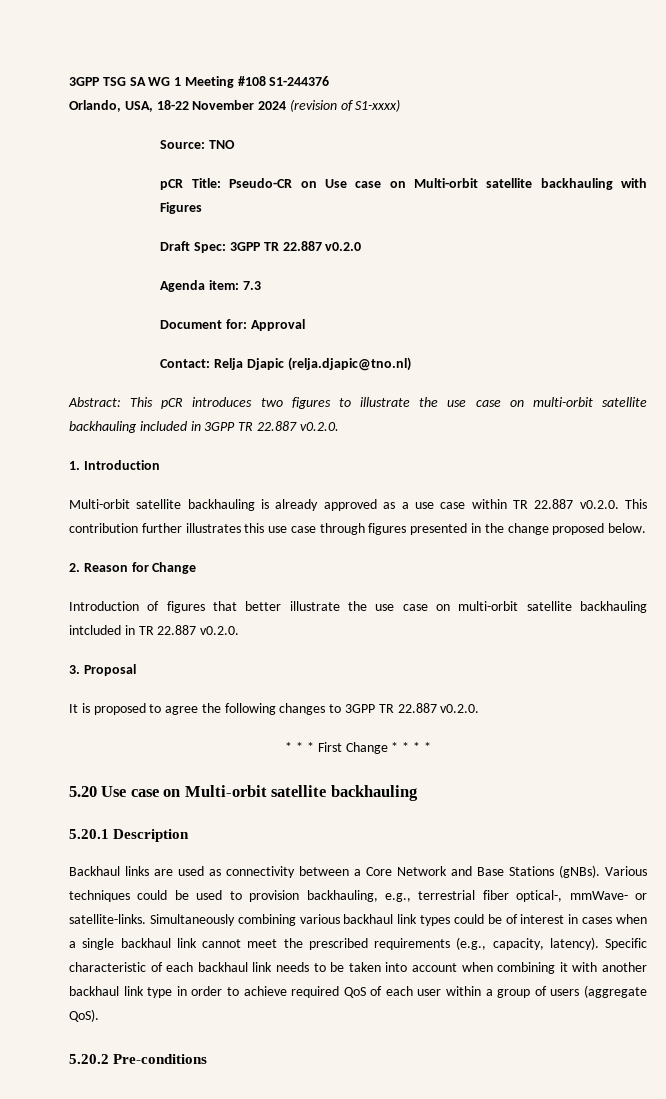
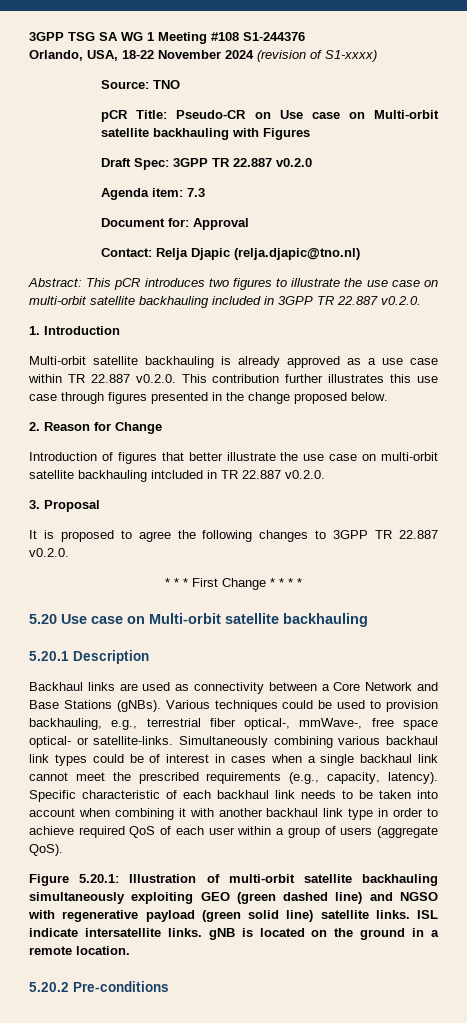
[569,891,628,900] mmWave- -> [299,718,438,730] [29,736,71,748] mmWave-, free space optical-
(99, 1015) none -> [29,874,438,886] [29,892,438,904] [28,910,438,922] [29,928,439,940] [29,946,130,955] // Figure 5.20.1: Illustration of multi-orbit satellite backhauling simultaneously exploiting GEO (green dashed line) and NGSO with regenerative payload (green solid line) satellite links. ISL indicate intersatellite links. gNB is located on the ground in a remote location.

